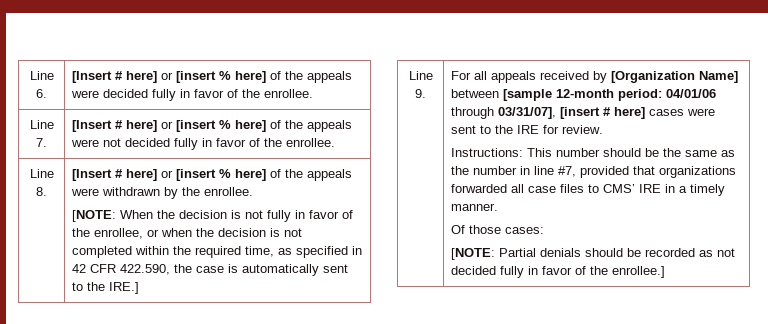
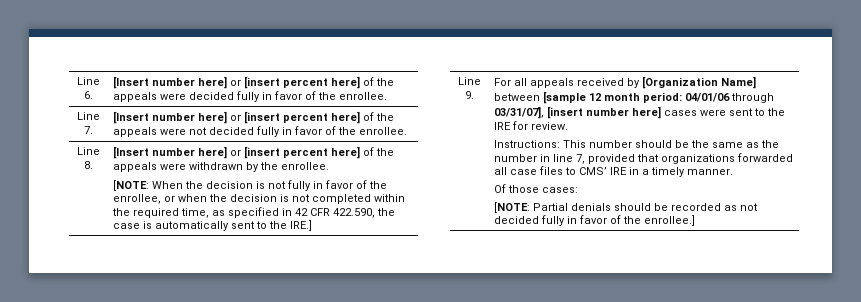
[115,71,232,83] # here] or [insert % -> [151,76,328,89] number here] or [insert percent
[115,120,232,132] # here] or [insert % -> [151,111,328,124] number here] or [insert percent
[115,169,232,181] # here] or [insert % -> [151,146,328,159] number here] or [insert percent
[556,89,615,98] 12-month -> [588,93,640,101] 12 month
[603,107,612,116] # -> [585,108,629,116] number
[558,166,577,177] #7, -> [575,154,585,164] 7,

